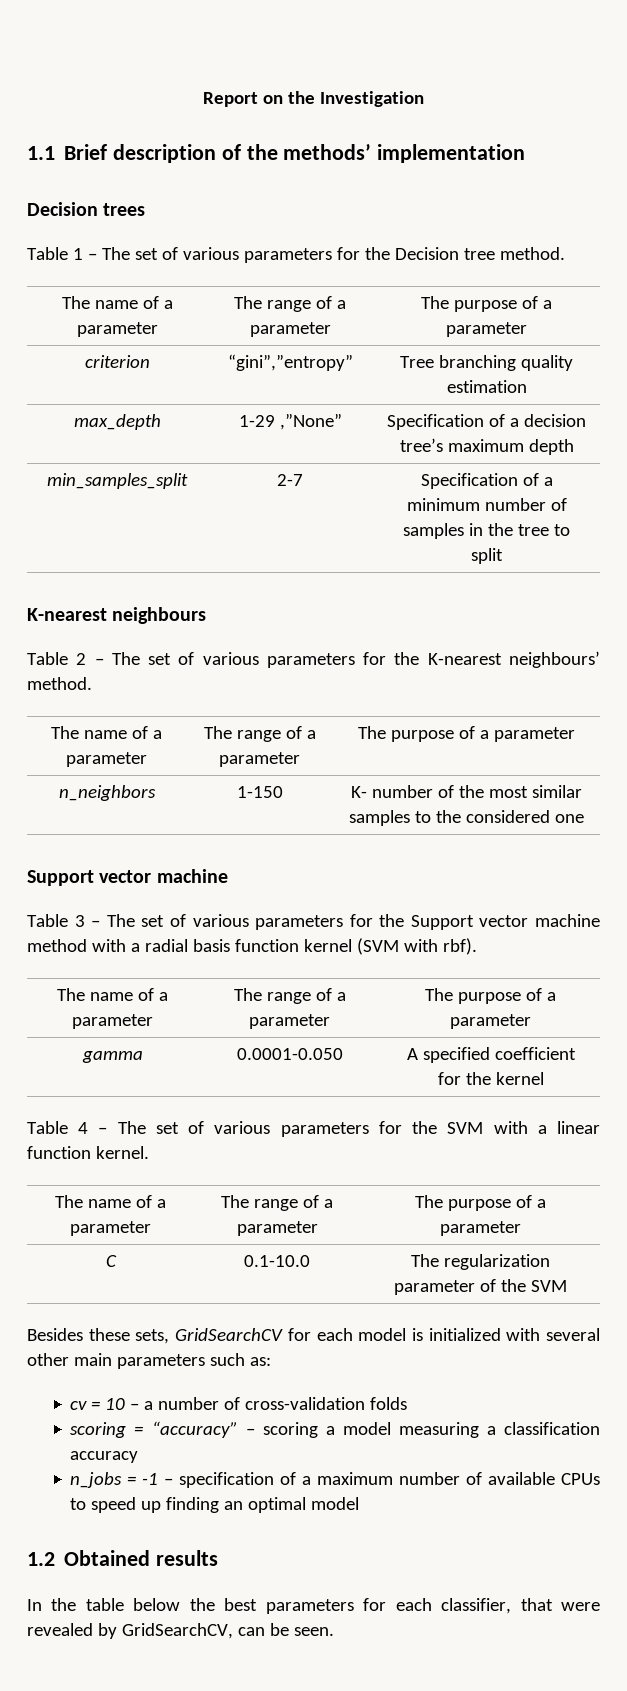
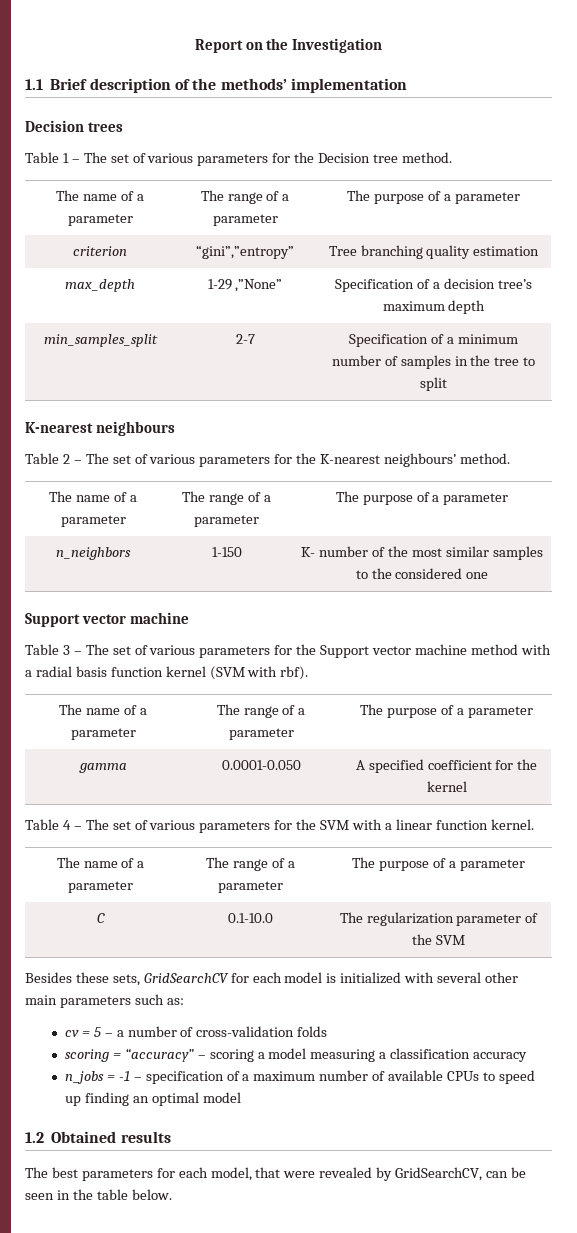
[105,1398,126,1410] 10 -> [93,1027,101,1037] 5
[27,1598,215,1611] In the table below the -> [25,1167,48,1178] The
[441,1598,512,1614] classifier, -> [210,1167,252,1181] model,
[293,1627,334,1636] seen. -> [25,1189,172,1200] seen in the table below.

